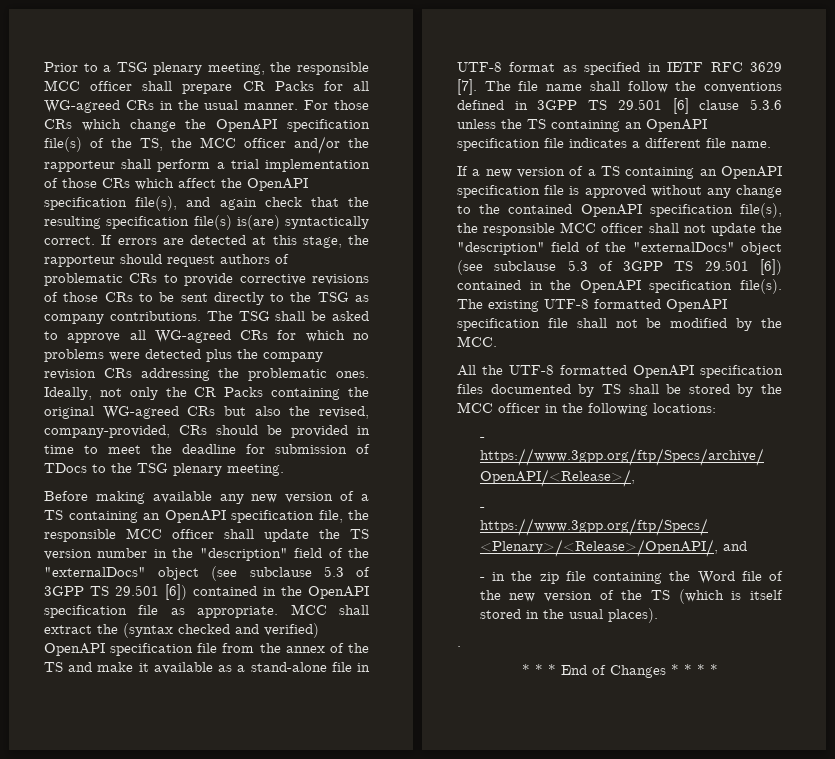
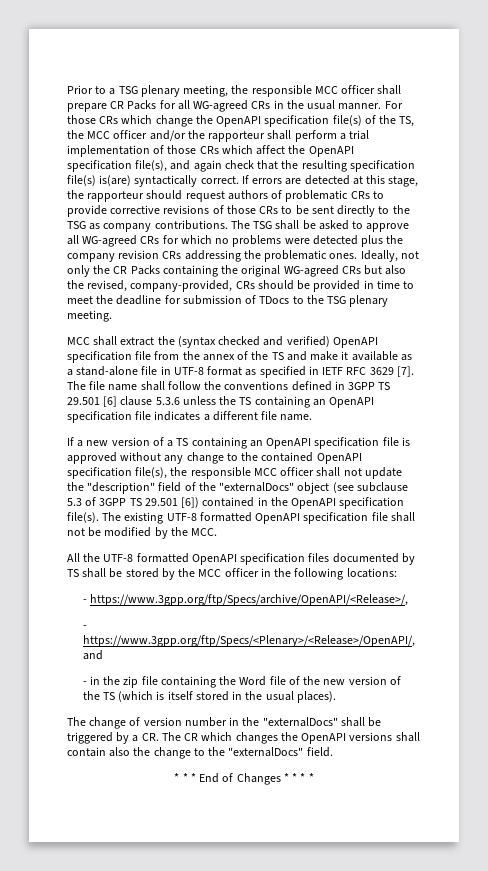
[44,491,369,504] [44,510,369,523] [44,528,369,542] [44,548,369,561] [44,566,370,581] [44,584,369,600] [44,605,279,618] Before making available any new version of a TS containing an OpenAPI specification file, the responsible MCC officer shall update the TS version number in the "description" field of the "externalDocs" object (see subclause 5.3 of 3GPP TS 29.501 [6]) contained in the OpenAPI specification file as appropriate. -> (112, 316) none
[457,646,461,647] . -> [67,717,382,729] [67,732,420,744] [67,747,333,759] The change of version number in the "externalDocs" shall be triggered by a CR. The CR which changes the OpenAPI versions shall contain also the change to the "externalDocs" field.

